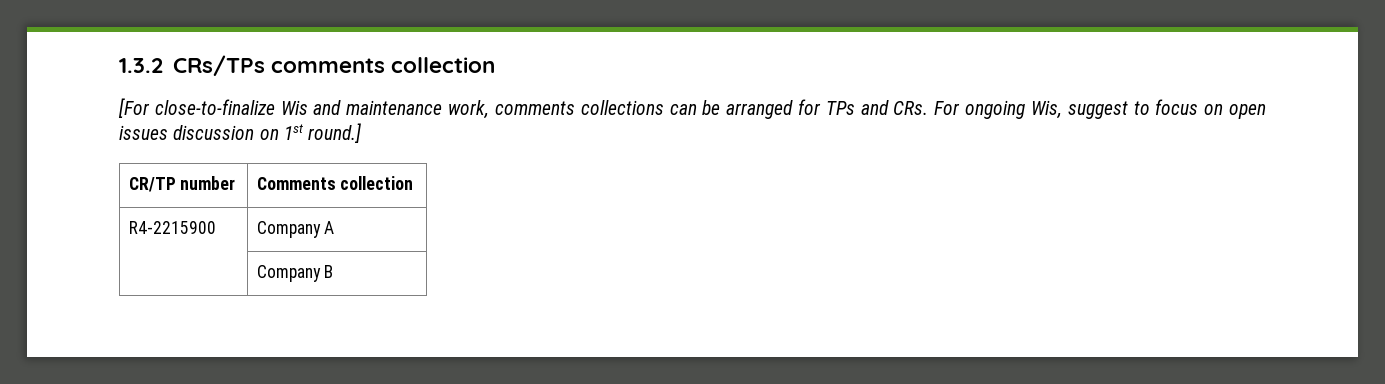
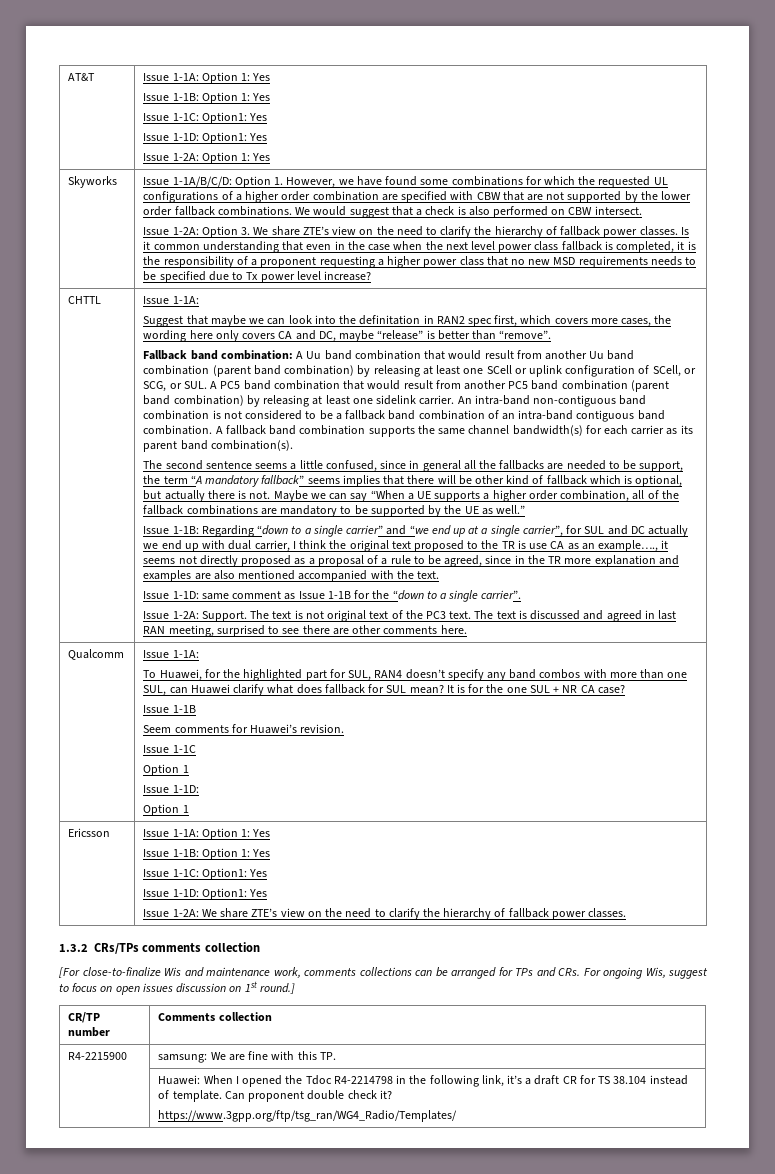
(119, 65) none -> [68,73,96,81] [143,72,271,84] [143,92,271,104] [143,112,268,124] [143,132,268,144] [143,152,271,164] [68,176,118,188] [143,176,668,188] [143,191,692,203] [143,206,642,218] [143,226,689,238] [143,241,696,253] [143,256,697,268] [143,271,372,283] [68,296,102,304] [143,296,199,304] [143,315,672,327] [143,330,552,342] [143,350,635,360] [143,365,696,377] [143,380,669,392] [143,395,647,407] [143,410,665,422] [143,425,693,437] [143,440,293,452] [143,460,684,472] [143,475,683,487] [143,490,679,502] [143,505,525,517] [143,525,689,537] [143,540,669,552] [143,555,679,567] [143,570,440,582] [143,590,522,602] [143,610,677,622] [143,625,467,637] [68,649,125,660] [143,650,199,658] [143,669,688,681] [143,684,625,696] [143,705,196,713] [143,724,345,734] [143,745,196,753] [143,764,189,776] [143,785,199,793] [143,804,189,816] [68,828,111,837] [143,828,271,840] [143,848,271,860] [143,868,268,880] [143,888,268,900] [143,908,627,920] AT&T | Issue 1-1A: Option 1: Yes // Issue 1-1B: Option 1: Yes // Issue 1-1C: Option1: Yes // Issue 1-1D: Option1: Yes // Issue 1-2A: Option 1: Yes // Skyworks | Issue 1-1A/B/C/D: Option 1. However, we have found some combinations for which the requested UL configurations of a higher order combination are specified with CBW that are not supported by the lower order fallback combinations. We would suggest that a check is also performed on CBW intersect. // Issue 1-2A: Option 3. We share ZTE’s view on the need to clarify the hierarchy of fallback power classes. Is it common understanding that even in the case when the next level power class fallback is completed, it is the responsibility of a proponent requesting a higher power class that no new MSD requirements needs to be specified due to Tx power level increase? // CHTTL | Issue 1-1A: // Suggest that maybe we can look into the definitation in RAN2 spec first, which covers more cases, the wording here only covers CA and DC, maybe “release” is better than “remove”. // Fallback band combination: A Uu band combination that would result from another Uu band combination (parent band combination) by releasing at least one SCell or uplink configuration of SCell, or SCG, or SUL. A PC5 band combination that would result from another PC5 band combination (parent band combination) by releasing at least one sidelink carrier. An intra-band non-contiguous band combination is not considered to be a fallback band combination of an intra-band contiguous band combination. A fallback band combination supports the same channel bandwidth(s) for each carrier as its parent band combination(s). // The second sentence seems a little confused, since in general all the fallbacks are needed to be support, the term “A mandatory fallback” seems implies that there will be other kind of fallback which is optional, but actually there is not. Maybe we can say “When a UE supports a higher order combination, all of the fallback combinations are mandatory to be supported by the UE as well.” // Issue 1-1B: Regarding “down to a single carrier” and “we end up at a single carrier”, for SUL and DC actually we end up with dual carrier, I think the original text proposed to the TR is use CA as an example…., it seems not directly proposed as a proposal of a rule to be agreed, since in the TR more explanation and examples are also mentioned accompanied with the text. // Issue 1-1D: same comment as Issue 1-1B for the “down to a single carrier”. // Issue 1-2A: Support. The text is not original text of the PC3 text. The text is discussed and agreed in last RAN meeting, surprised to see there are other comments here. // Qualcomm | Issue 1-1A: // To Huawei, for the highlighted part for SUL, RAN4 doesn’t specify any band combos with more than one SUL, can Huawei clarify what does fallback for SUL mean? It is for the one SUL + NR CA case? // Issue 1-1B // Seem comments for Huawei’s revision. // Issue 1-1C // Option 1 // Issue 1-1D: // Option 1 // Ericsson | Issue 1-1A: Option 1: Yes // Issue 1-1B: Option 1: Yes // Issue 1-1C: Option1: Yes // Issue 1-1D: Option1: Yes // Issue 1-2A: We share ZTE’s view on the need to clarify the hierarchy of fallback power classes. //
[256,221,335,238] [256,265,334,282] Company A // | Company B -> [158,1051,336,1063] [158,1075,688,1087] [158,1090,392,1102] [158,1110,458,1122] samsung: We are fine with this TP. // | Huawei: When I opened the Tdoc R4-2214798 in the following link, it’s a draft CR for TS 38.104 instead of template. Can proponent double check it? // https://www.3gpp.org/ftp/tsg_ran/WG4_Radio/Templates/

